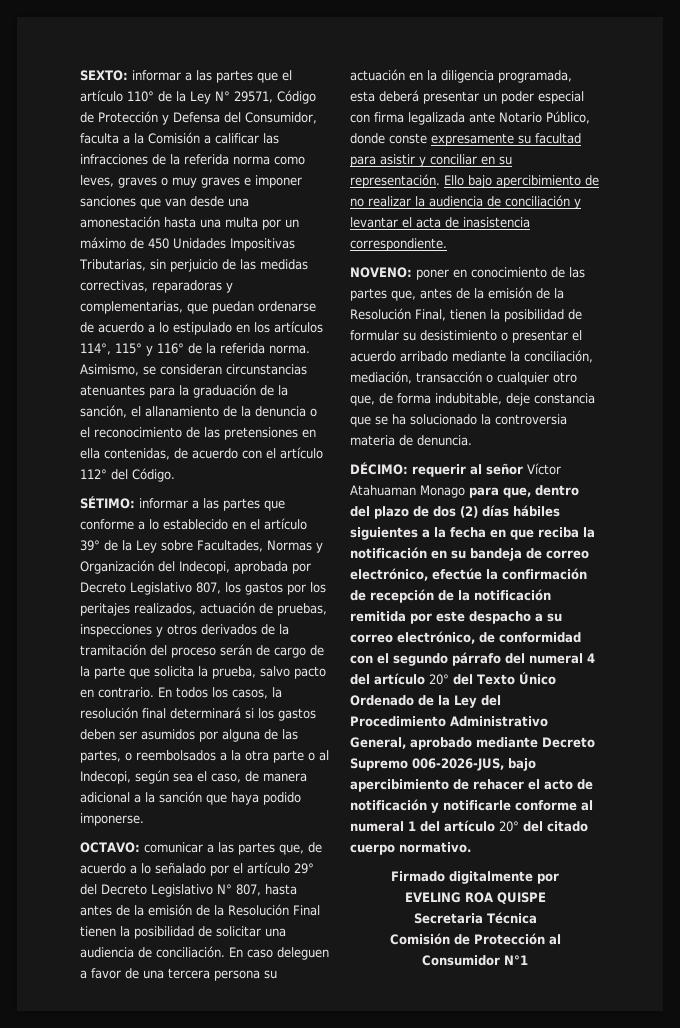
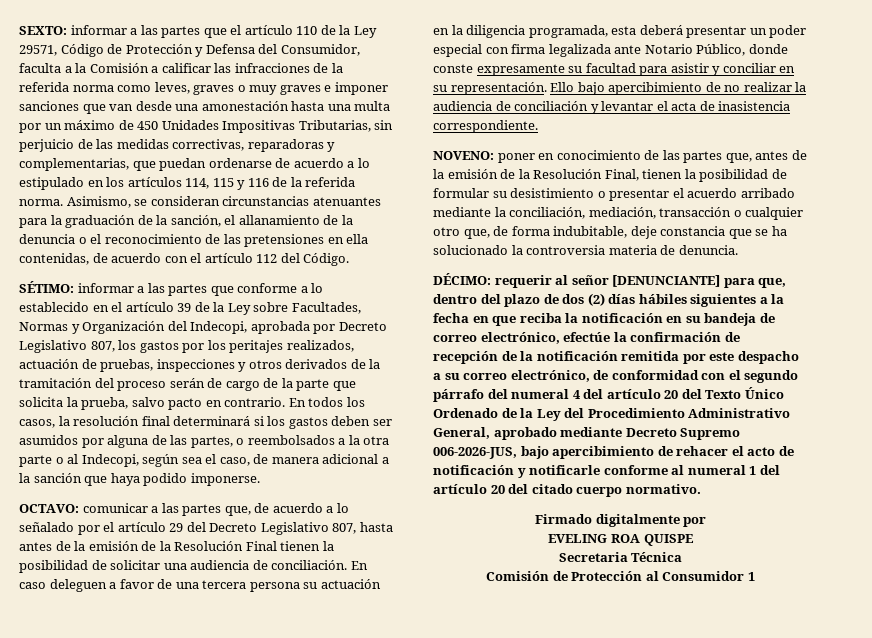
[127,91,230,104] 110° de la Ley N° -> [296,25,377,38] 110 de la Ley
[80,343,184,356] 114°, 115° y 116° -> [185,178,269,190] 114, 115 y 116
[80,469,107,479] 112° -> [256,254,278,263] 112
[80,540,100,551] 39° -> [177,303,192,312] 39
[294,863,314,874] 29° -> [169,523,184,532] 29
[217,884,232,894] N° -> (329, 528) none
[527,463,561,475] [350,485,465,498] Víctor Atahuaman Monago -> [612,275,721,287] [DENUNCIANTE]
[429,674,449,685] 20° -> [664,390,679,399] 20
[499,821,519,832] 20° -> [490,485,505,494] 20
[504,955,528,965] N°1 -> [747,572,755,581] 1

